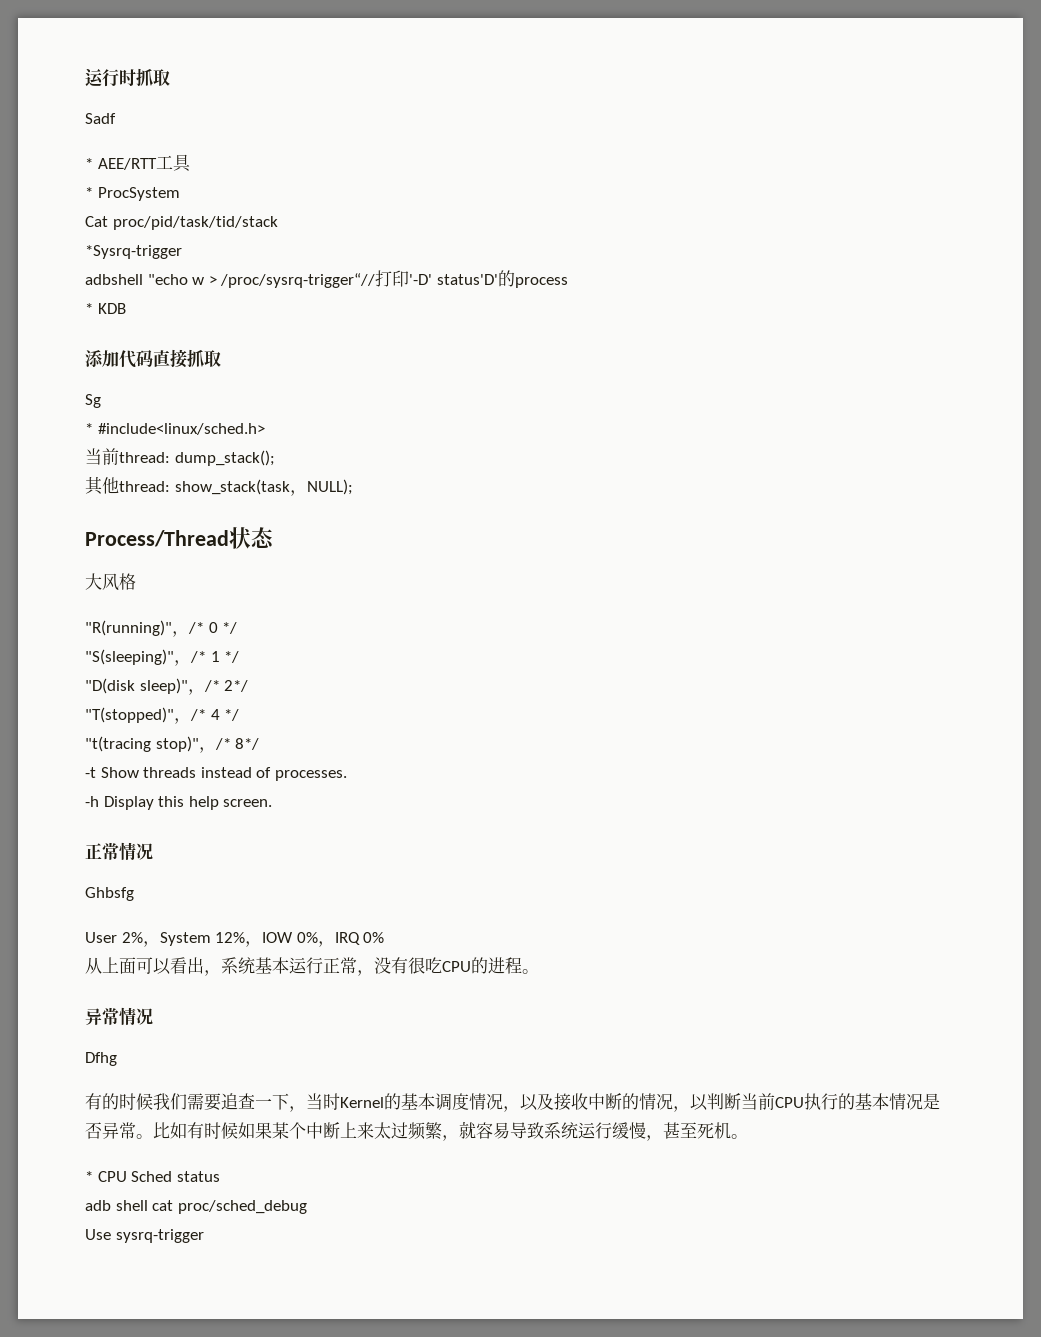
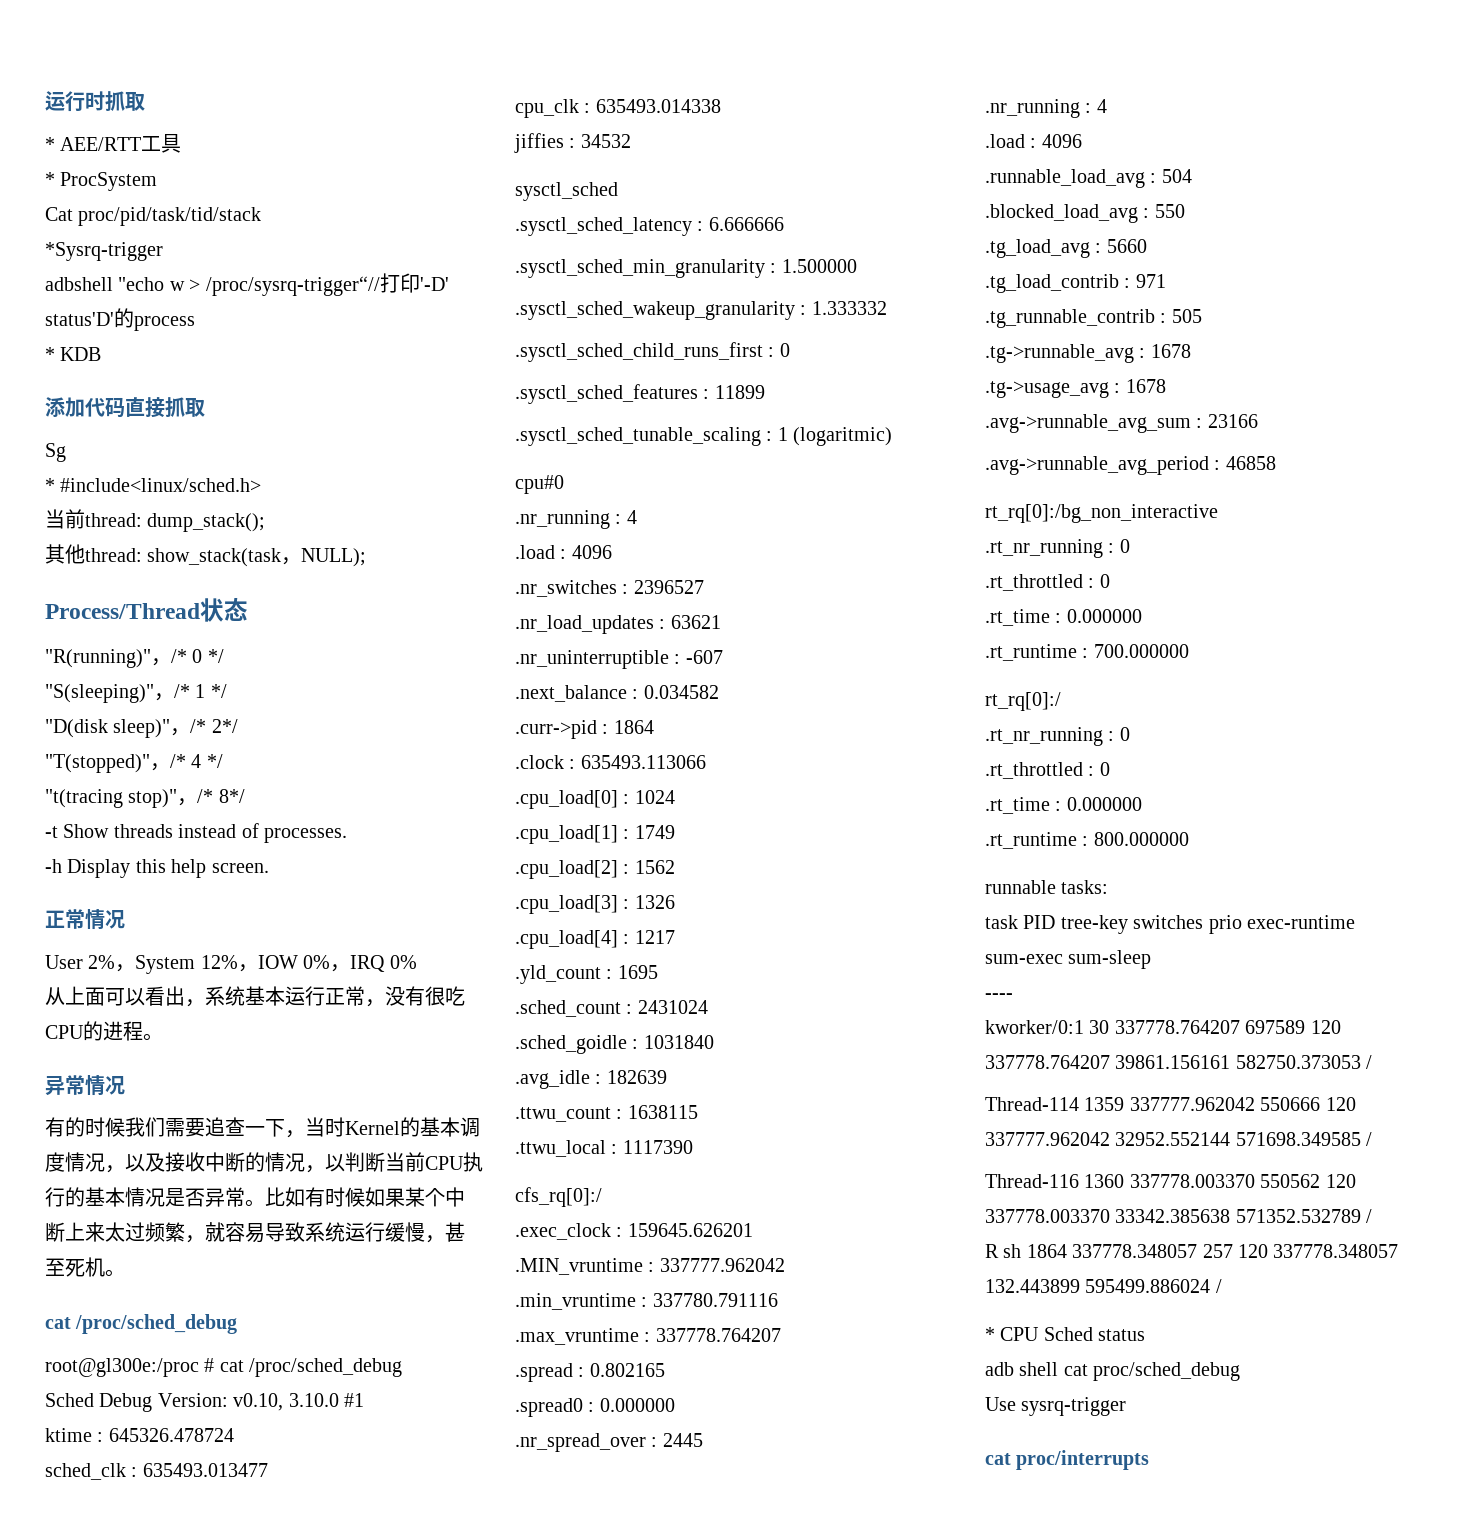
[85,113,116,124] // Sadf -> (145, 101) none
[85,573,136,591] // 大风格 -> (248, 609) none
[85,887,134,901] // Ghbsfg -> (125, 919) none
[85,1052,117,1066] // Dfhg -> (125, 1085) none
(748, 1136) none -> [45,1314,238,1334] [45,1358,403,1377] [45,1393,364,1412] [45,1428,234,1442] [45,1463,268,1480] [515,99,721,118] [514,133,631,153] [515,182,618,201] [515,217,784,236] [515,259,857,278] [515,301,887,320] [515,342,790,362] [515,384,765,404] [515,427,893,446] [515,475,564,494] [515,510,637,529] [515,545,612,559] [515,580,704,597] [515,615,721,634] [515,650,723,669] [515,685,719,702] [515,720,654,739] [515,755,706,769] [515,790,675,809] [515,825,675,844] [515,860,675,879] [515,895,675,914] [515,930,675,949] [515,965,658,984] [515,1000,708,1017] [515,1035,714,1054] [515,1070,667,1089] [515,1105,698,1122] [515,1140,693,1157] [515,1187,602,1207] [515,1223,753,1240] [515,1258,785,1275] [515,1293,778,1310] [515,1328,781,1345] [515,1363,665,1382] [515,1398,675,1417] [515,1433,703,1452] [985,99,1107,118] [985,134,1082,148] [985,169,1192,188] [985,204,1185,223] [985,239,1147,258] [985,274,1166,293] [985,309,1202,328] [985,344,1191,363] [985,379,1166,398] [985,414,1258,433] [985,456,1276,475] [985,504,1218,523] [985,539,1130,558] [985,574,1110,591] [985,609,1142,626] [985,644,1189,661] [985,692,1061,711] [985,727,1130,746] [985,762,1110,779] [985,797,1142,814] [985,832,1189,849] [985,880,1109,894] [985,915,1355,934] [985,950,1152,969] [985,993,1013,999] [985,1020,1341,1034] [985,1055,1373,1069] [985,1097,1356,1111] [985,1132,1373,1146] [985,1174,1356,1188] [985,1209,1373,1223] [985,1244,1399,1258] [985,1279,1222,1293] // cat /proc/sched_debug // root@gl300e:/proc # cat /proc/sched_debug // Sched Debug Version: v0.10, 3.10.0 #1 // ktime : 645326.478724 // sched_clk : 635493.013477 // cpu_clk : 635493.014338 // jiffies : 34532 // sysctl_sched // .sysctl_sched_latency : 6.666666 // .sysctl_sched_min_granularity : 1.500000 // .sysctl_sched_wakeup_granularity : 1.333332 // .sysctl_sched_child_runs_first : 0 // .sysctl_sched_features : 11899 // .sysctl_sched_tunable_scaling : 1 (logaritmic) // cpu#0 // .nr_running : 4 // .load : 4096 // .nr_switches : 2396527 // .nr_load_updates : 63621 // .nr_uninterruptible : -607 // .next_balance : 0.034582 // .curr->pid : 1864 // .clock : 635493.113066 // .cpu_load[0] : 1024 // .cpu_load[1] : 1749 // .cpu_load[2] : 1562 // .cpu_load[3] : 1326 // .cpu_load[4] : 1217 // .yld_count : 1695 // .sched_count : 2431024 // .sched_goidle : 1031840 // .avg_idle : 182639 // .ttwu_count : 1638115 // .ttwu_local : 1117390 // cfs_rq[0]:/ // .exec_clock : 159645.626201 // .MIN_vruntime : 337777.962042 // .min_vruntime : 337780.791116 // .max_vruntime : 337778.764207 // .spread : 0.802165 // .spread0 : 0.000000 // .nr_spread_over : 2445 // .nr_running : 4 // .load : 4096 // .runnable_load_avg : 504 // .blocked_load_avg : 550 // .tg_load_avg : 5660 // .tg_load_contrib : 971 // .tg_runnable_contrib : 505 // .tg->runnable_avg : 1678 // .tg->usage_avg : 1678 // .avg->runnable_avg_sum : 23166 // .avg->runnable_avg_period : 46858 // rt_rq[0]:/bg_non_interactive // .rt_nr_running : 0 // .rt_throttled : 0 // .rt_time : 0.000000 // .rt_runtime : 700.000000 // rt_rq[0]:/ // .rt_nr_running : 0 // .rt_throttled : 0 // .rt_time : 0.000000 // .rt_runtime : 800.000000 // runnable tasks: // task PID tree-key switches prio exec-runtime sum-exec sum-sleep // ---- // kworker/0:1 30 337778.764207 697589 120 337778.764207 39861.156161 582750.373053 / // Thread-114 1359 337777.962042 550666 120 337777.962042 32952.552144 571698.349585 / // Thread-116 1360 337778.003370 550562 120 337778.003370 33342.385638 571352.532789 / // R sh 1864 337778.348057 257 120 337778.348057 132.443899 595499.886024 /
(204, 1236) none -> [985,1450,1150,1470] // cat proc/interrupts

